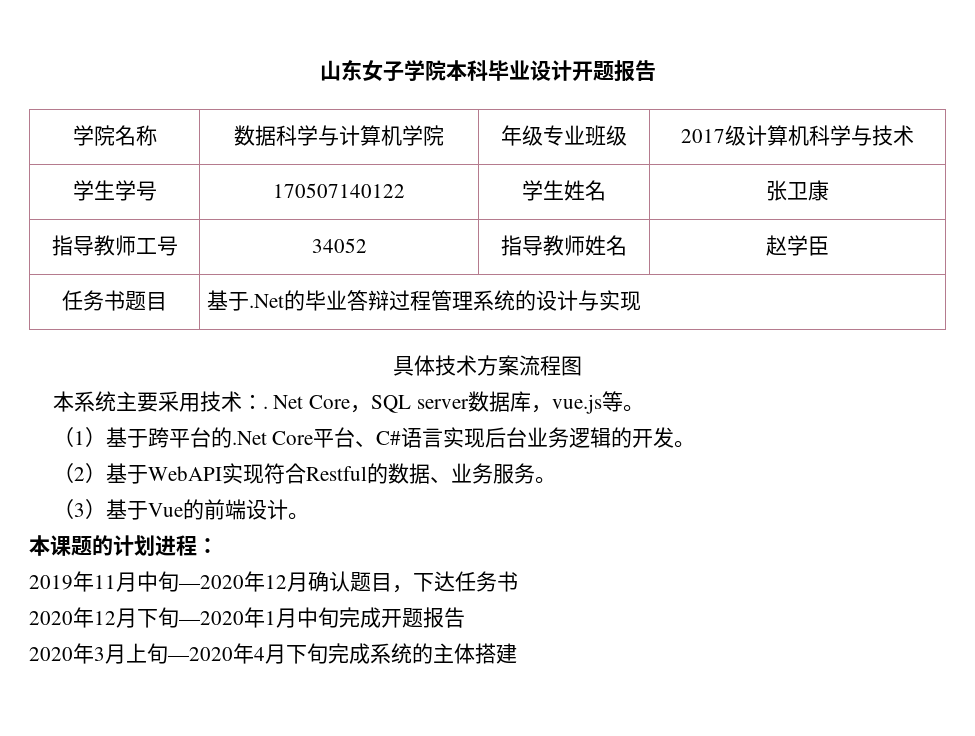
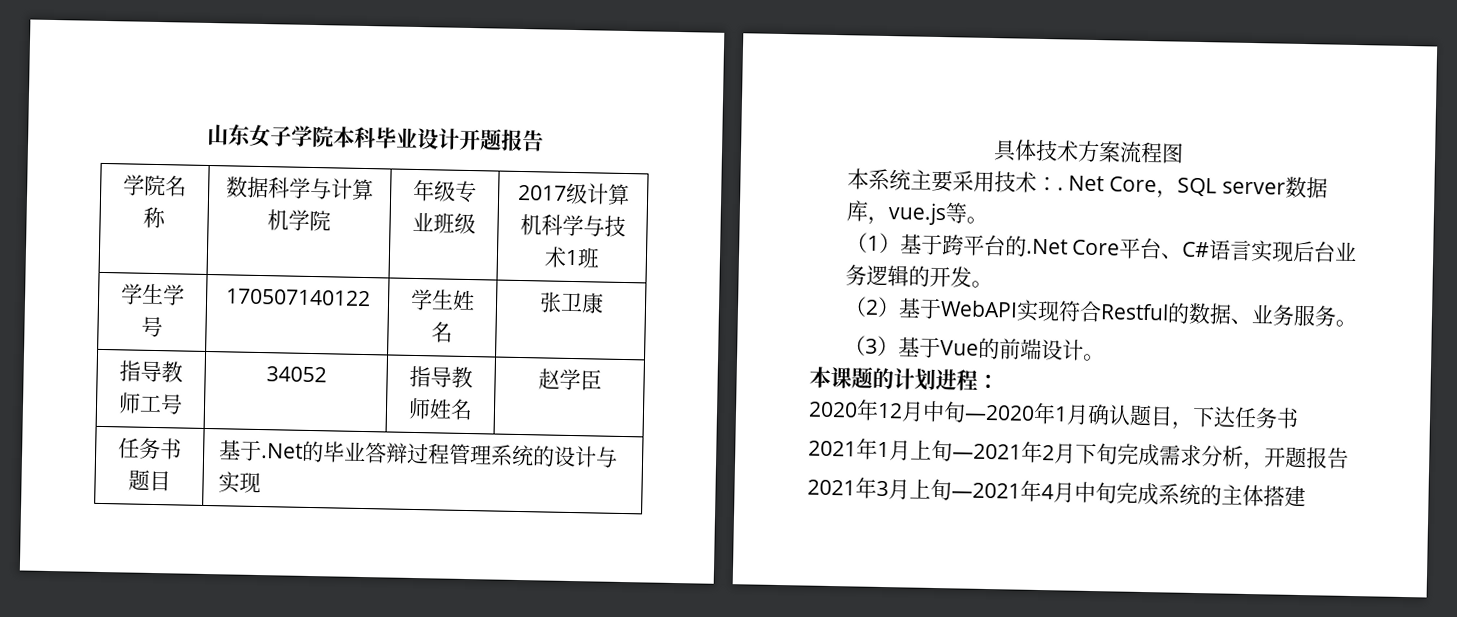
(914, 135) none -> [565,247,600,269] 1班
[29,571,116,592] 2019年11 -> [808,399,903,421] 2020年12
[265,575,287,589] 12 -> [1054,406,1068,422] 1
[29,607,465,628] [29,647,73,661] 2020年12月下旬—2020年1月中旬完成开题报告 // 2020 -> [808,438,1349,471] [807,479,856,496] 2021年1月上旬—2021年2月下旬完成需求分析，开题报告 // 2021
[168,647,233,661] —2020 -> [951,482,1021,499] —2021
[286,645,307,664] 下 -> [1074,481,1096,504] 中

